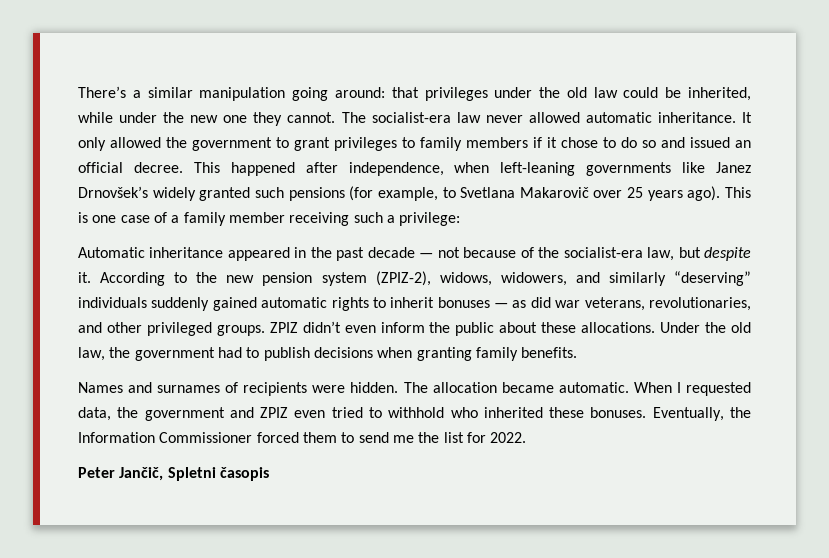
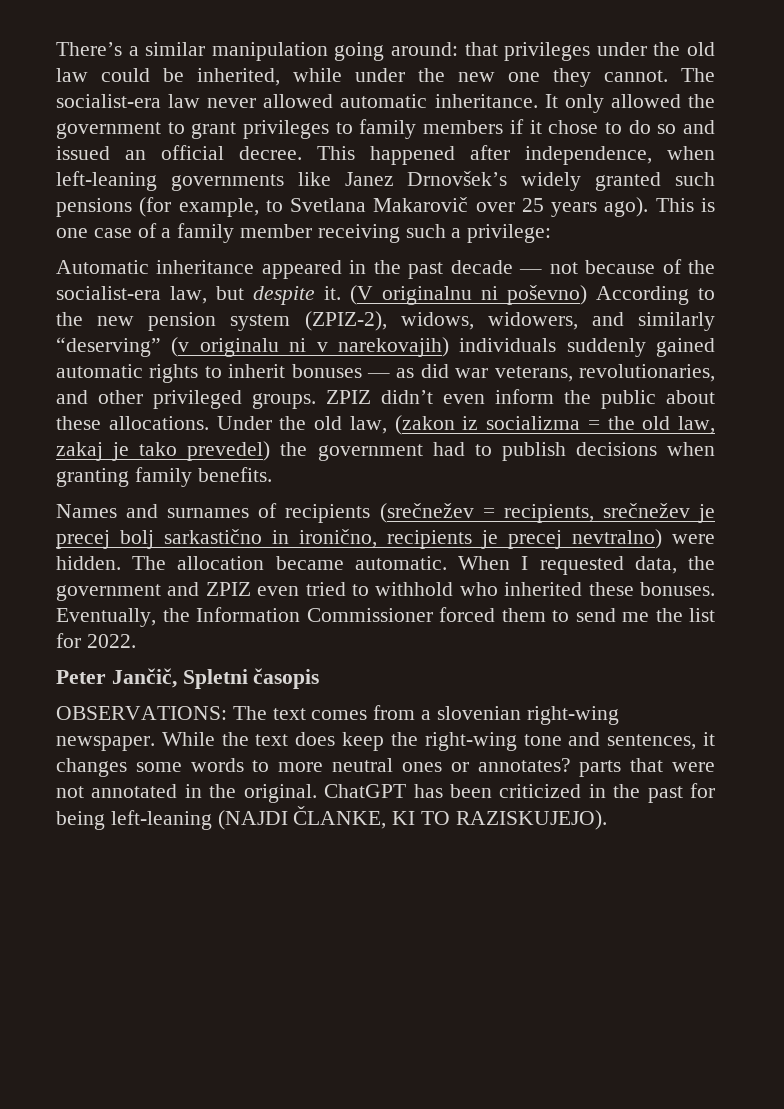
(91, 277) none -> [350,285,587,305] (V originalnu ni poševno)
(751, 278) none -> [171,337,449,357] (v originalu ni v narekovajih)
(105, 354) none -> [394,415,715,435] [56,441,271,461] (zakon iz socializma = the old law, zakaj je tako prevedel)
(308, 389) none -> [379,503,715,523] [56,529,662,549] (srečnežev = recipients, srečnežev je precej bolj sarkastično in ironično, recipients je precej nevtralno)
(269, 474) none -> [56,705,619,725] [56,732,716,751] [56,758,716,777] [56,783,715,803] [56,806,607,830] // OBSERVATIONS: The text comes from a slovenian right-wing newspaper. While the text does keep the right-wing tone and sentences, it changes some words to more neutral ones or annotates? parts that were not annotated in the original. ChatGPT has been criticized in the past for being left-leaning (NAJDI ČLANKE, KI TO RAZISKUJEJO).

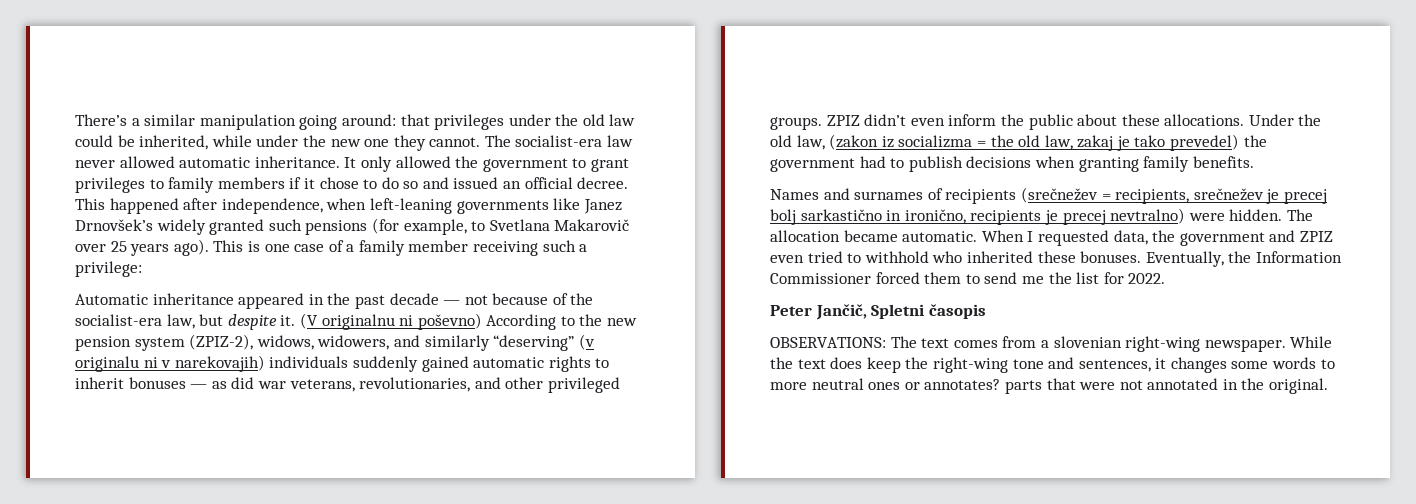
[324,783,715,803] [56,806,607,830] ChatGPT has been criticized in the past for being left-leaning (NAJDI ČLANKE, KI TO RAZISKUJEJO). -> (1329, 386) none

